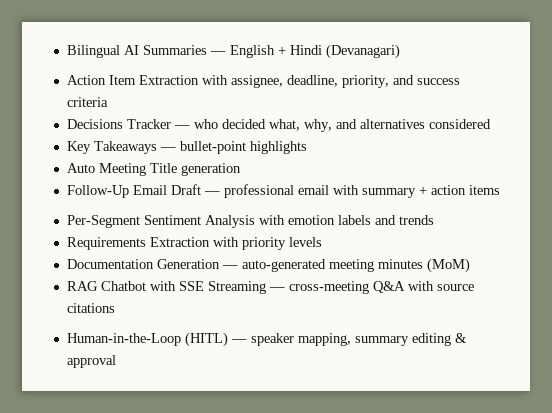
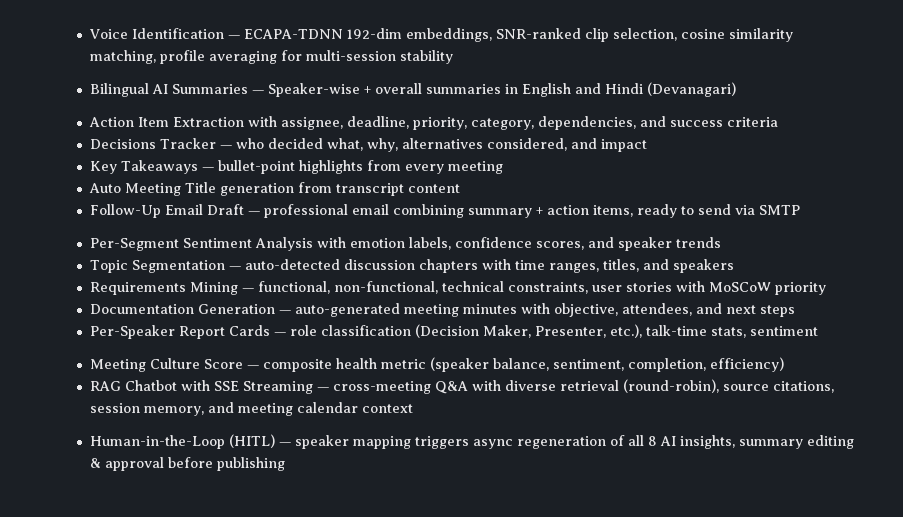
[66,45,286,58] Bilingual AI Summaries — English + -> [88,28,793,42] [89,50,453,64] [89,83,601,97] Voice Identification — ECAPA-TDNN 192-dim embeddings, SNR-ranked clip selection, cosine similarity matching, profile averaging for multi-session stability // Bilingual AI Summaries — Speaker-wise + overall summaries in English and
(389, 81) none -> [470,116,636,130] category, dependencies,
[335,119,491,129] and alternatives considered -> [401,138,647,152] alternatives considered, and impact
(307, 147) none -> [366,160,503,174] from every meeting
(241, 169) none -> [297,182,460,196] from transcript content
[332,185,359,195] with -> [392,204,464,218] combining
[468,185,500,195] items -> [592,204,800,218] items, ready to send via SMTP
[337,215,434,225] [66,237,239,250] labels and trends // Requirements Extraction with -> [408,237,721,251] [89,259,734,273] [89,281,771,295] labels, confidence scores, and speaker trends // Topic Segmentation — auto-detected discussion chapters with time ranges, titles, and speakers // Requirements Mining — functional, non-functional, technical constraints, user stories with MoSCoW
[288,237,322,247] levels -> (826, 288) none
[426,258,470,273] (MoM) -> [520,303,795,317] [89,324,818,339] [89,357,784,372] with objective, attendees, and next steps // Per-Speaker Report Cards — role classification (Decision Maker, Presenter, etc.), talk-time stats, sentiment // Meeting Culture Score — composite health metric (speaker balance, sentiment, completion, efficiency)
[436,284,474,291] [66,303,115,313] [66,332,351,347] source citations // Human-in-the-Loop (HITL) — speaker mapping, -> [504,379,834,393] [89,402,413,416] [89,434,735,449] diverse retrieval (round-robin), source citations, session memory, and meeting calendar context // Human-in-the-Loop (HITL) — speaker mapping triggers async regeneration of all 8 AI insights,
(116, 361) none -> [167,457,285,471] before publishing

